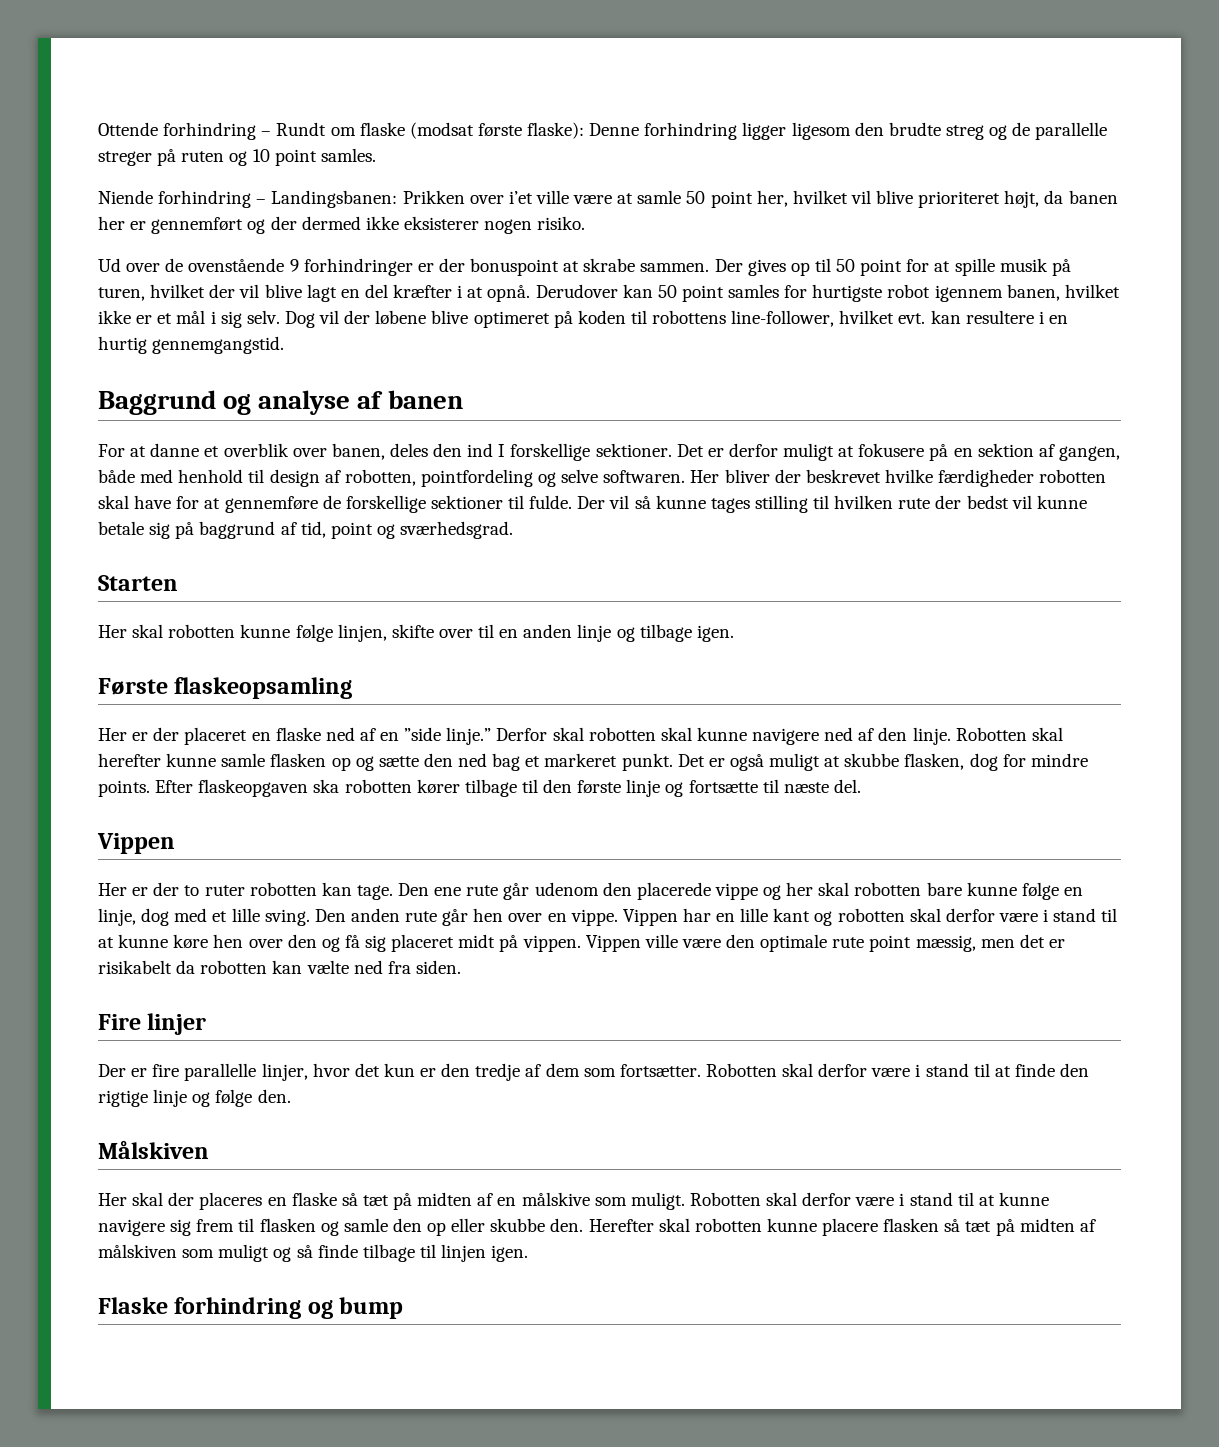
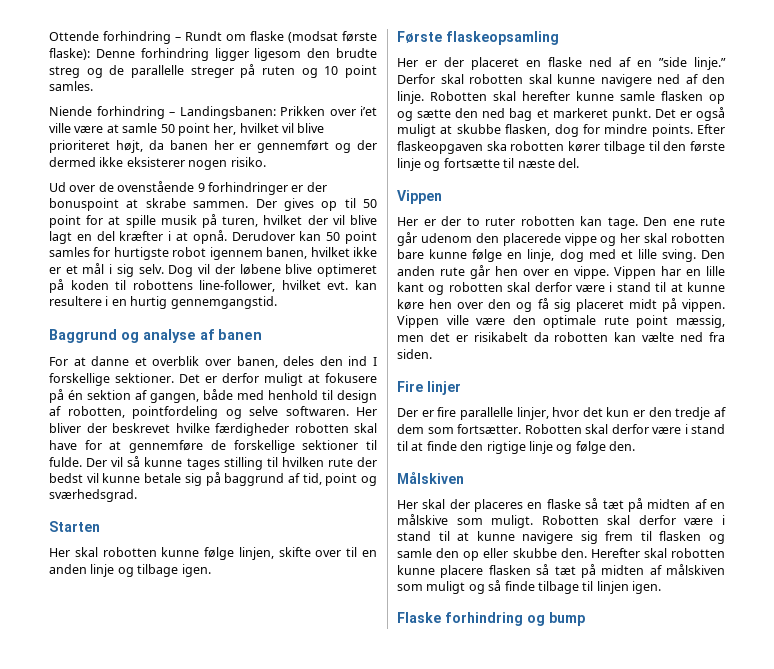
[953,448,973,457] en -> [68,390,83,400] én

